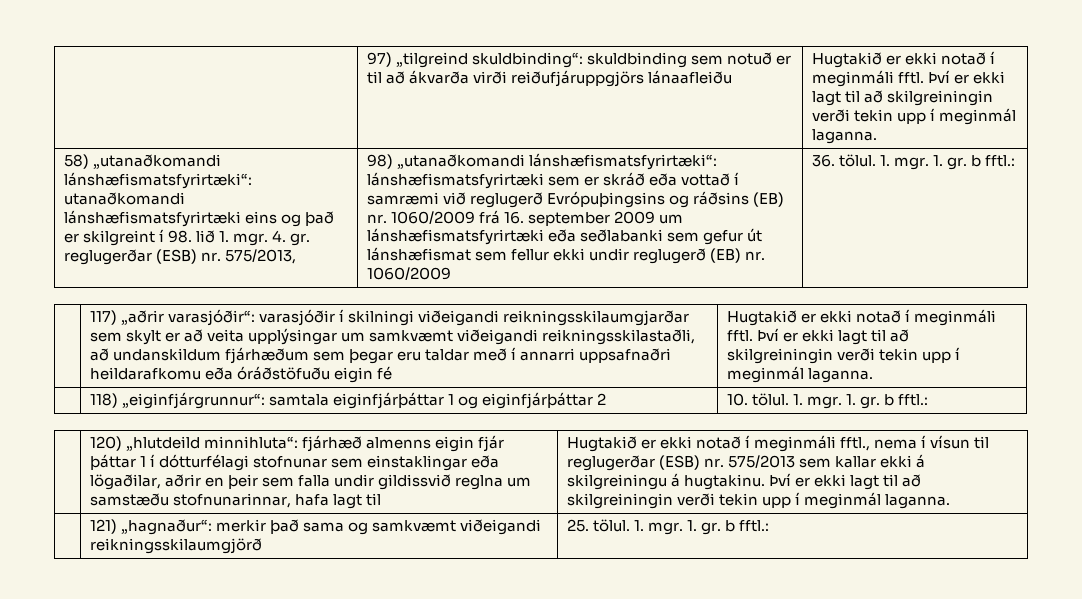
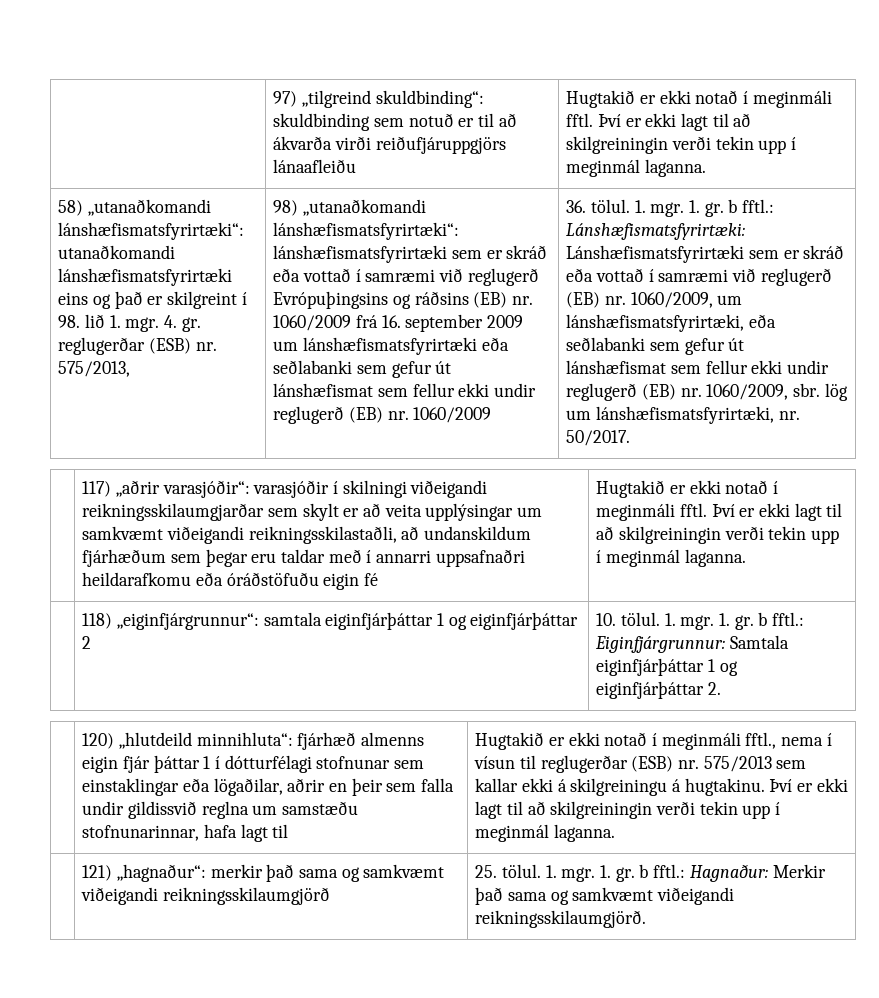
(1015, 161) none -> [566,223,746,240] [566,245,845,263] [566,268,832,286] [566,292,743,308] [566,314,776,332] [566,337,745,355] [566,360,829,374] [566,383,848,401] [566,406,800,424] [566,430,631,446] Lánshæfismatsfyrirtæki: Lánshæfismatsfyrirtæki sem er skráð eða vottað í samræmi við reglugerð (EB) nr. 1060/2009, um lánshæfismatsfyrirtæki, eða seðlabanki sem gefur út lánshæfismat sem fellur ekki undir reglugerð (EB) nr. 1060/2009, sbr. lög um lánshæfismatsfyrirtæki, nr. 50/2017.
(928, 400) none -> [595,635,789,653] [596,658,738,676] [596,681,721,699] Eiginfjárgrunnur: Samtala eiginfjárþáttar 1 og eiginfjárþáttar 2.
(769, 526) none -> [689,864,826,882] [475,887,734,905] [475,910,647,928] Hagnaður: Merkir það sama og samkvæmt viðeigandi reikningsskilaumgjörð.

